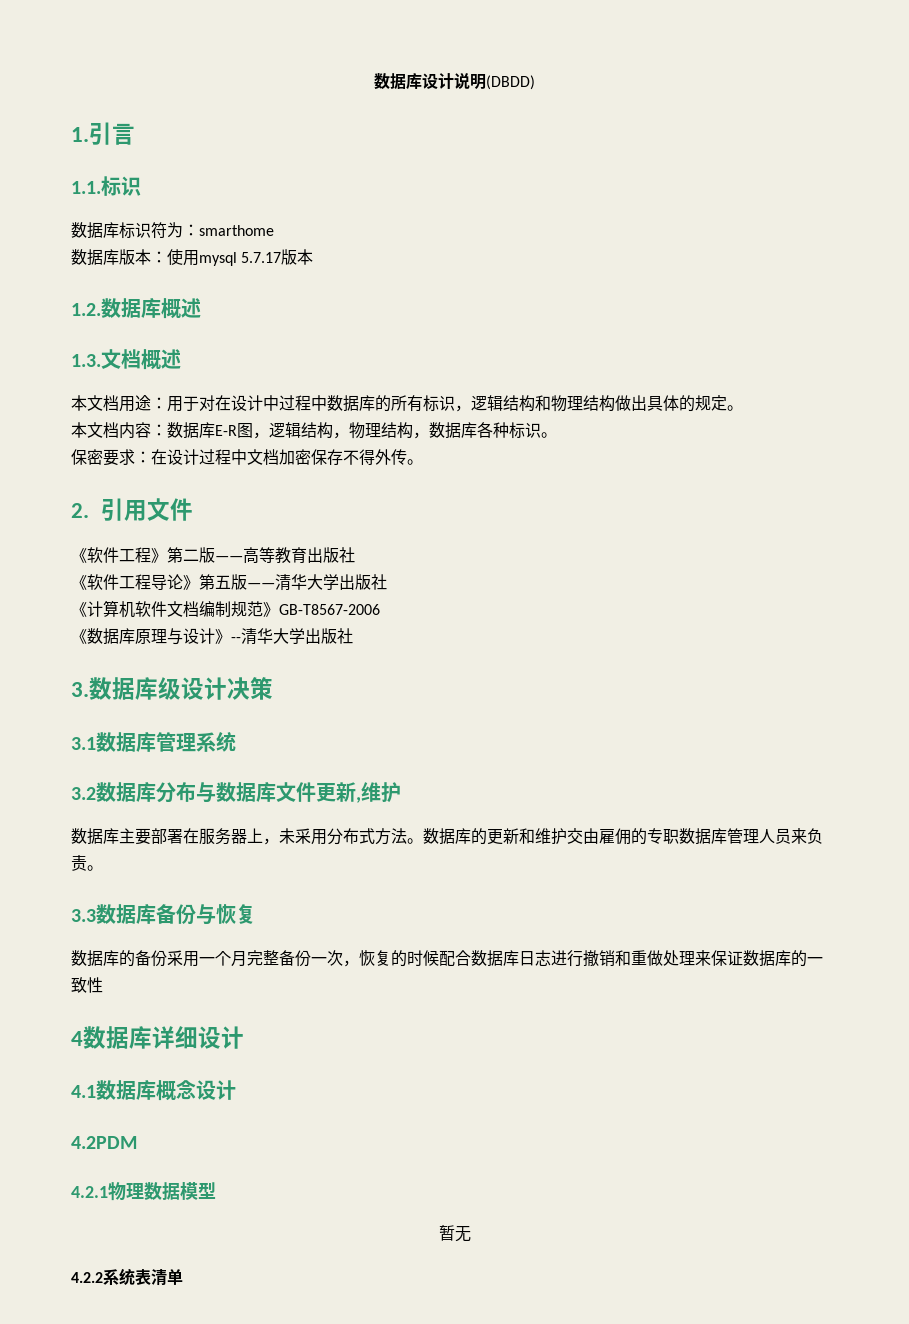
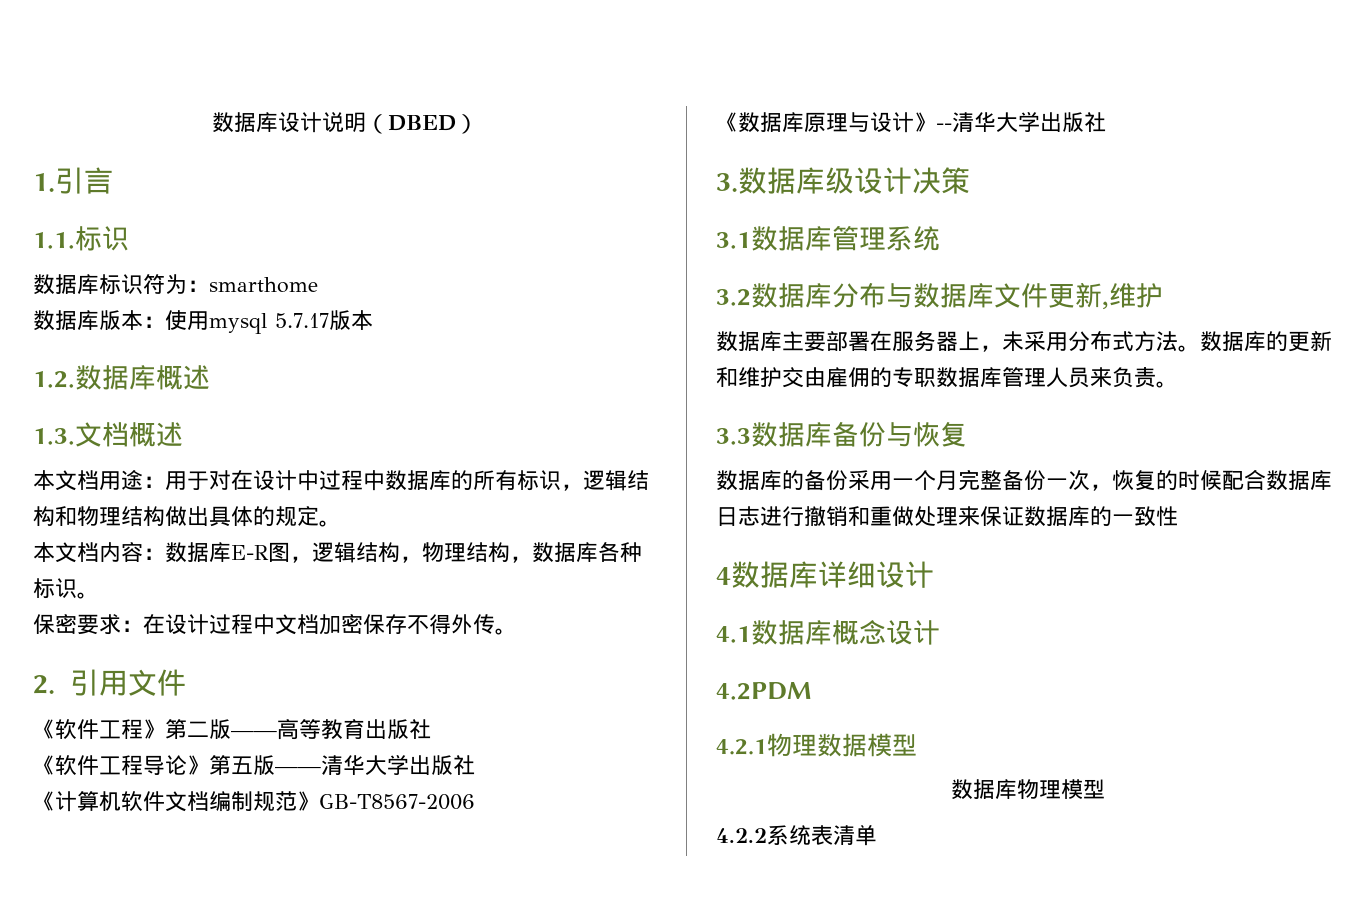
[486,75,535,90] (DBDD) -> [365,114,478,134] （DBED）
[438,1225,471,1242] 暂无 -> [950,779,1105,800] 数据库物理模型

